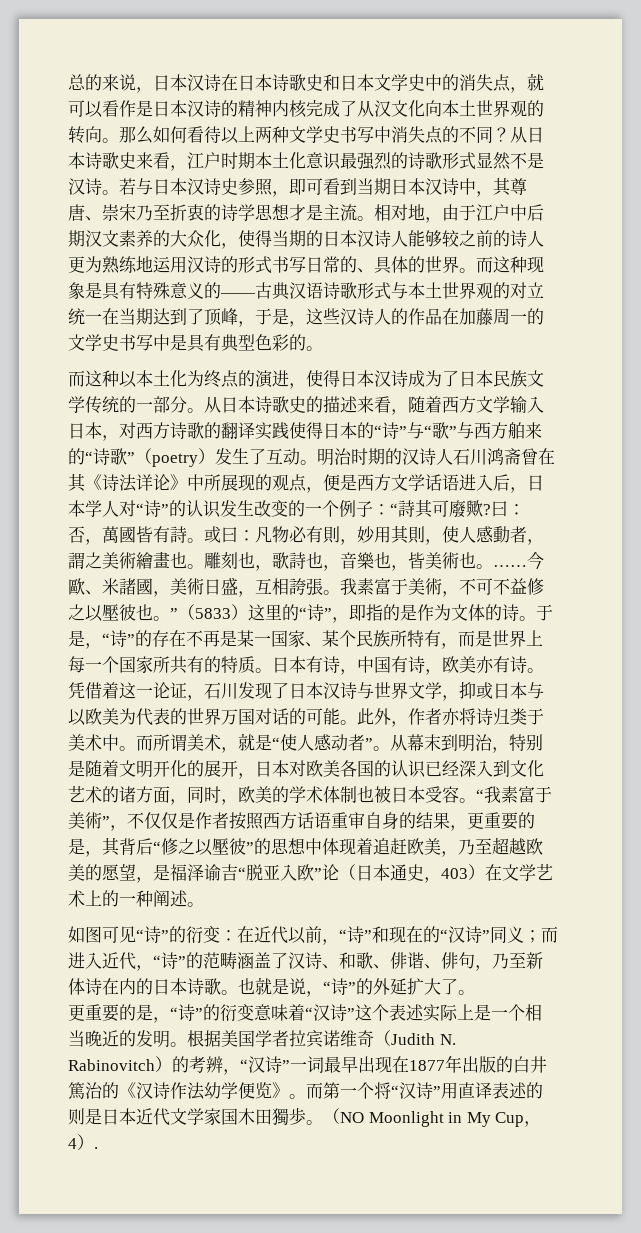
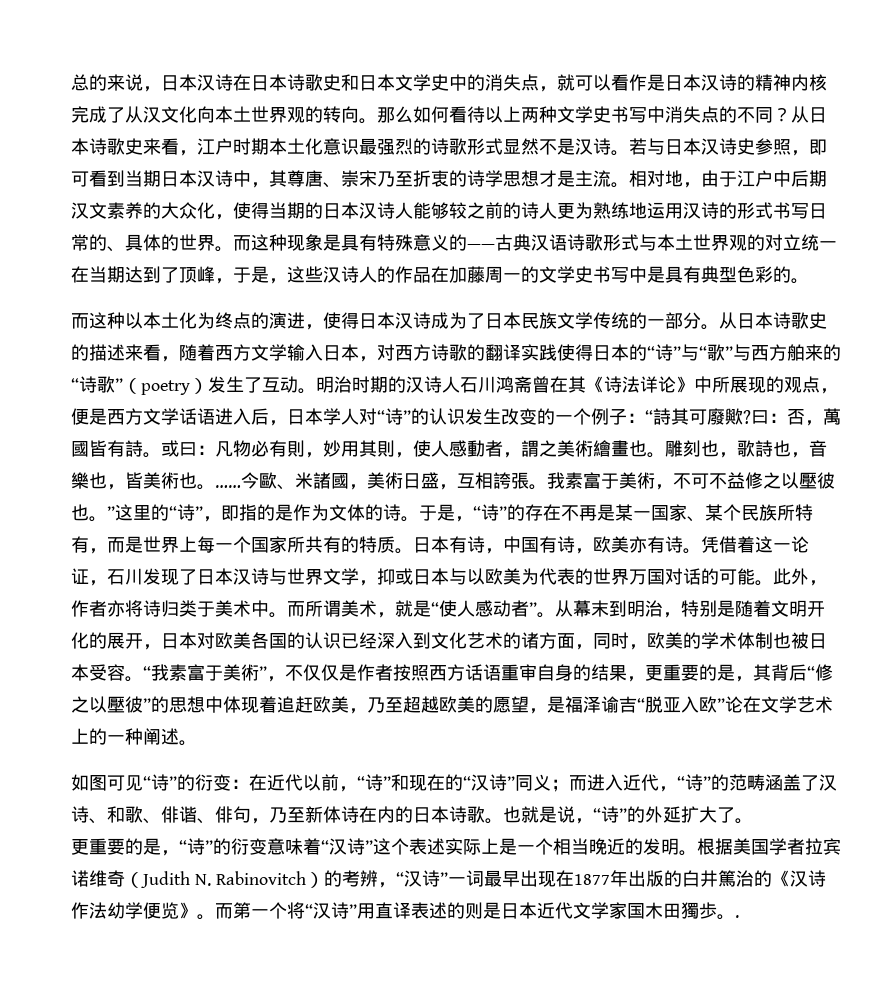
[177,604,248,620] （5833） -> (116, 512) none
[338,864,485,883] （日本通史，403） -> (744, 704) none
[322,1108,542,1127] [67,1134,94,1150] （NO Moonlight in My Cup，4） -> (736, 917) none

